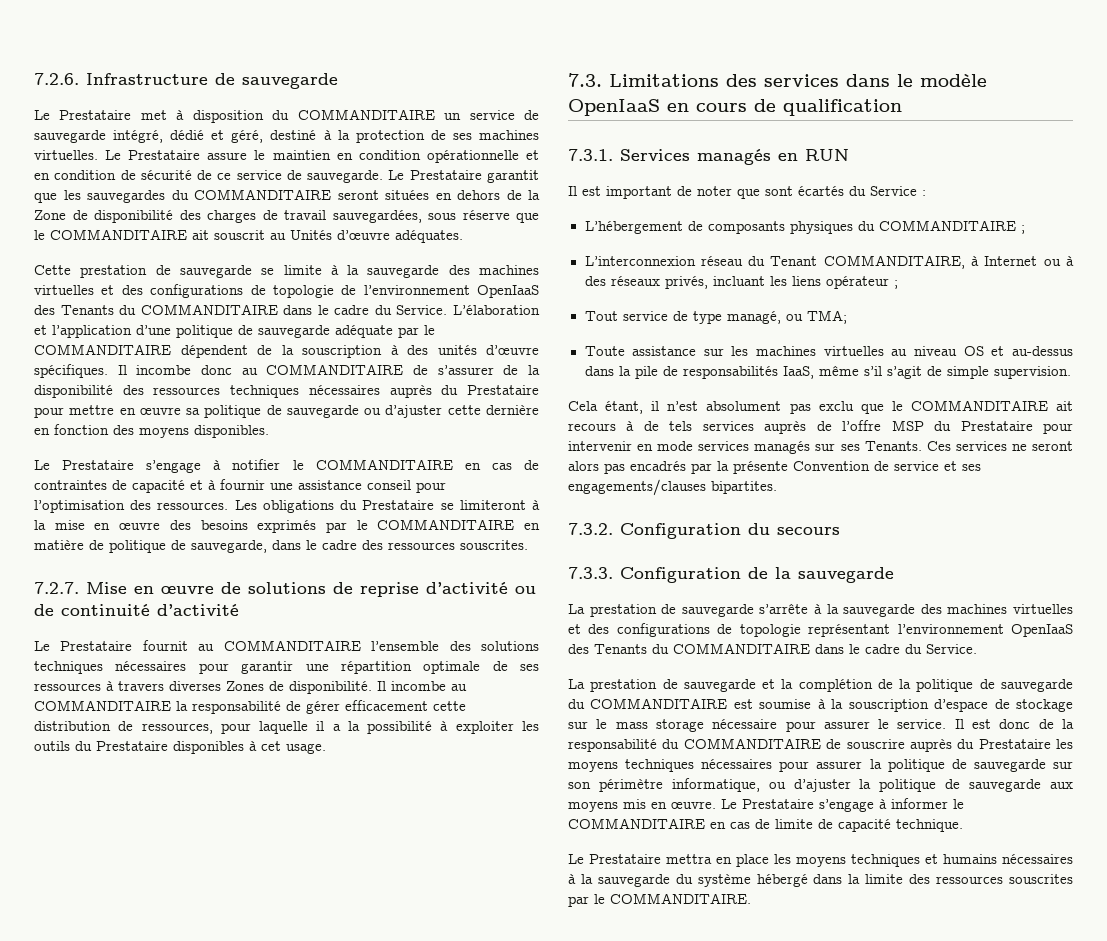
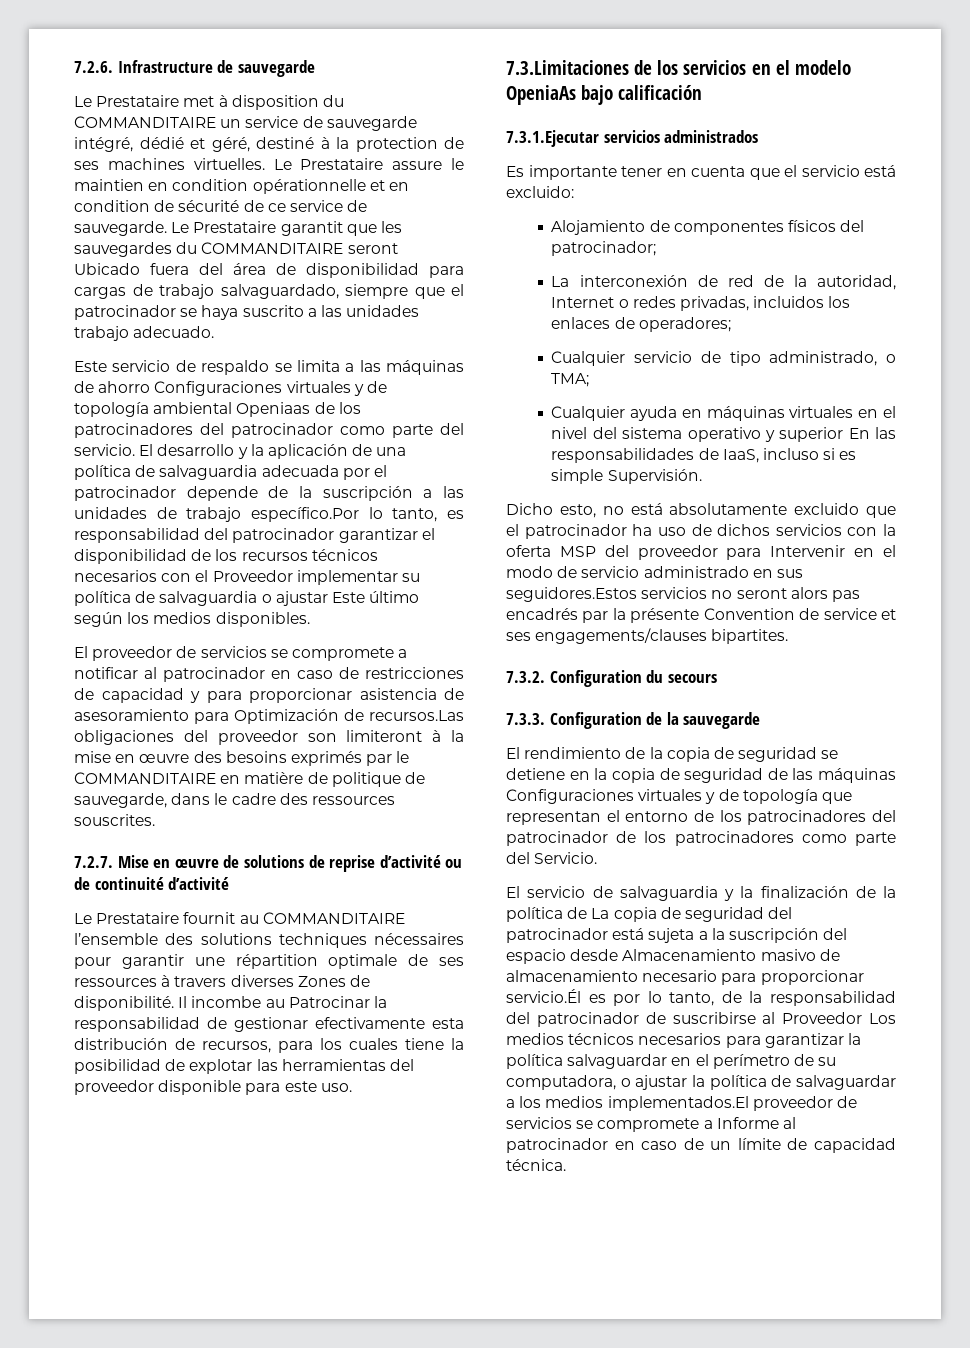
[385,190,540,200] [34,210,539,223] [34,229,463,243] [34,265,539,278] [34,284,539,298] [34,304,540,315] [34,325,435,338] [34,344,539,358] [34,364,540,378] [34,385,539,398] [34,405,539,418] [34,424,269,438] [34,459,539,473] [34,479,446,493] [34,500,454,513] situées en dehors de la Zone de disponibilité des charges de travail sauvegardées, sous réserve que le COMMANDITAIRE ait souscrit au Unités d’œuvre adéquates. // Cette prestation de sauvegarde se limite à la sauvegarde des machines virtuelles et des configurations de topologie de l’environnement OpenIaaS des Tenants du COMMANDITAIRE dans le cadre du Service. L’élaboration et l’application d’une politique de sauvegarde adéquate par le COMMANDITAIRE dépendent de la souscription à des unités d’œuvre spécifiques. Il incombe donc au COMMANDITAIRE de s’assurer de la disponibilité des ressources techniques nécessaires auprès du Prestataire pour mettre en œuvre sa politique de sauvegarde ou d’ajuster cette dernière en fonction des moyens disponibles. // Le Prestataire s’engage à notifier le COMMANDITAIRE en cas de contraintes de capacité et à fournir une assistance conseil pour l’optimisation des ressources. Les obligations du Prestataire se -> [74,263,464,278] [74,284,464,299] [74,305,420,320] [74,326,215,341] [74,360,464,375] [74,381,387,396] [74,402,361,417] [74,423,464,438] [74,444,407,459] [74,465,387,480] [74,486,464,501] [74,507,465,522] [74,528,435,543] [74,549,378,564] [74,570,420,585] [74,591,420,606] [74,612,310,627] [74,646,408,661] [74,667,464,682] [74,688,464,703] [74,709,464,724] [74,730,337,745] Ubicado fuera del área de disponibilidad para cargas de trabajo salvaguardado, siempre que el patrocinador se haya suscrito a las unidades trabajo adecuado. // Este servicio de respaldo se limita a las máquinas de ahorro Configuraciones virtuales y de topología ambiental Openiaas de los patrocinadores del patrocinador como parte del servicio. El desarrollo y la aplicación de una política de salvaguardia adecuada por el patrocinador depende de la suscripción a las unidades de trabajo específico.Por lo tanto, es responsabilidad del patrocinador garantizar el disponibilidad de los recursos técnicos necesarios con el Proveedor implementar su política de salvaguardia o ajustar Este último según los medios disponibles. // El proveedor de servicios se compromete a notificar al patrocinador en caso de restricciones de capacidad y para proporcionar asistencia de asesoramiento para Optimización de recursos.Las obligaciones del proveedor son
[34,700,466,714] [34,721,539,734] [34,741,326,754] [568,73,987,87] [568,99,902,116] [568,149,849,165] [568,186,926,199] [584,220,1025,234] [584,255,1074,269] [584,276,898,289] [584,310,847,324] [584,346,1073,356] [584,365,1071,379] [568,400,1073,414] [568,420,1073,434] [568,441,1027,454] COMMANDITAIRE la responsabilité de gérer efficacement cette distribution de ressources, pour laquelle il a la possibilité à exploiter les outils du Prestataire disponibles à cet usage. // 7.3. Limitations des services dans le modèle OpenIaaS en cours de qualification // 7.3.1. Services managés en RUN // Il est important de noter que sont écartés du Service : // L’hébergement de composants physiques du COMMANDITAIRE ; // L’interconnexion réseau du Tenant COMMANDITAIRE, à Internet ou à des réseaux privés, incluant les liens opérateur ; // Tout service de type managé, ou TMA; // Toute assistance sur les machines virtuelles au niveau OS et au-dessus dans la pile de responsabilités IaaS, même s’il s’agit de simple supervision. // Cela étant, il n’est absolument pas exclu que le COMMANDITAIRE ait recours à de tels services auprès de l’offre MSP du Prestataire pour intervenir en mode services managés sur ses Tenants. Ces services ne -> [288,996,387,1008] [74,1017,464,1032] [74,1038,464,1053] [74,1059,414,1074] [74,1080,352,1095] [506,60,851,75] [506,85,703,105] [506,130,759,147] [506,165,896,180] [506,186,574,198] [551,220,865,235] [551,241,657,256] [551,275,896,290] [551,296,851,311] [551,317,731,332] [551,351,896,366] [551,373,590,387] [551,406,896,421] [551,427,896,442] [551,448,857,463] [551,469,702,484] [506,503,896,518] [506,524,896,539] [506,545,896,560] [506,566,803,578] [506,587,733,602] Patrocinar la responsabilidad de gestionar efectivamente esta distribución de recursos, para los cuales tiene la posibilidad de explotar las herramientas del proveedor disponible para este uso. // 7.3.Limitaciones de los servicios en el modelo OpeniaAs bajo calificación // 7.3.1.Ejecutar servicios administrados // Es importante tener en cuenta que el servicio está excluido: // Alojamiento de componentes físicos del patrocinador; // La interconexión de red de la autoridad, Internet o redes privadas, incluidos los enlaces de operadores; // Cualquier servicio de tipo administrado, o TMA; // Cualquier ayuda en máquinas virtuales en el nivel del sistema operativo y superior En las responsabilidades de IaaS, incluso si es simple Supervisión. // Dicho esto, no está absolutamente excluido que el patrocinador ha uso de dichos servicios con la oferta MSP del proveedor para Intervenir en el modo de servicio administrado en sus seguidores.Estos servicios no
[568,603,1073,617] [568,623,1073,637] [568,643,977,654] [568,679,1073,692] [568,698,1073,712] [568,719,1074,732] [568,738,1073,752] [568,759,1073,772] [568,778,1073,792] [568,798,964,812] [568,818,963,832] [568,854,1073,867] [568,874,1073,887] [568,893,751,907] La prestation de sauvegarde s’arrête à la sauvegarde des machines virtuelles et des configurations de topologie représentant l’environnement OpenIaaS des Tenants du COMMANDITAIRE dans le cadre du Service. // La prestation de sauvegarde et la complétion de la politique de sauvegarde du COMMANDITAIRE est soumise à la souscription d’espace de stockage sur le mass storage nécessaire pour assurer le service. Il est donc de la responsabilité du COMMANDITAIRE de souscrire auprès du Prestataire les moyens techniques nécessaires pour assurer la politique de sauvegarde sur son périmètre informatique, ou d’ajuster la politique de sauvegarde aux moyens mis en œuvre. Le Prestataire s’engage à informer le COMMANDITAIRE en cas de limite de capacité technique. // Le Prestataire mettra en place les moyens techniques et humains nécessaires à la sauvegarde du système hébergé dans la limite des ressources souscrites par le COMMANDITAIRE. -> [506,747,839,762] [506,768,896,783] [506,789,852,804] [506,810,896,825] [506,831,896,846] [506,852,598,864] [506,886,896,901] [506,907,793,922] [506,928,848,943] [506,949,840,964] [506,970,864,985] [506,989,896,1006] [506,1012,896,1027] [506,1033,861,1048] [506,1054,837,1069] [506,1075,896,1090] [506,1096,857,1111] [506,1117,796,1132] [506,1138,896,1153] [506,1159,566,1171] El rendimiento de la copia de seguridad se detiene en la copia de seguridad de las máquinas Configuraciones virtuales y de topología que representan el entorno de los patrocinadores del patrocinador de los patrocinadores como parte del Servicio. // El servicio de salvaguardia y la finalización de la política de La copia de seguridad del patrocinador está sujeta a la suscripción del espacio desde Almacenamiento masivo de almacenamiento necesario para proporcionar servicio.Él es por lo tanto, de la responsabilidad del patrocinador de suscribirse al Proveedor Los medios técnicos necesarios para garantizar la política salvaguardar en el perímetro de su computadora, o ajustar la política de salvaguardar a los medios implementados.El proveedor de servicios se compromete a Informe al patrocinador en caso de un límite de capacidad técnica.

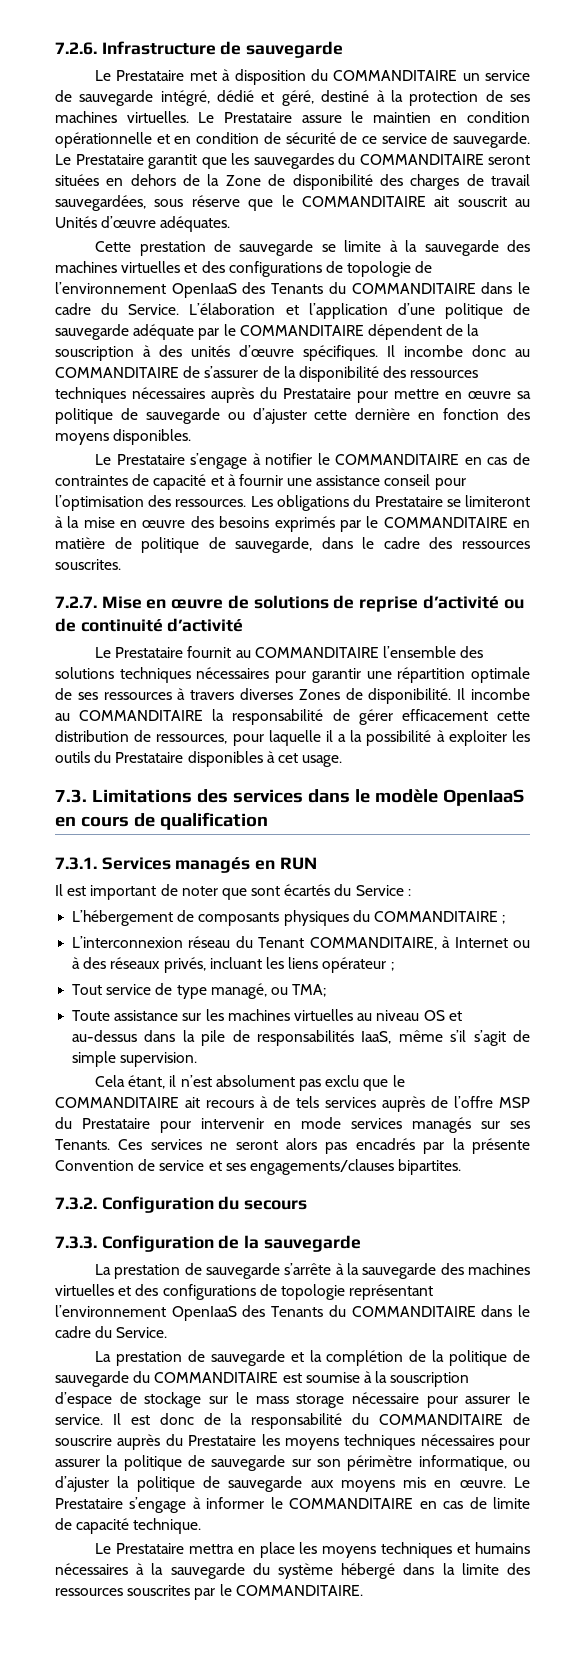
[74,263,464,278] [74,284,464,299] [74,305,420,320] [74,326,215,341] [74,360,464,375] [74,381,387,396] [74,402,361,417] [74,423,464,438] [74,444,407,459] [74,465,387,480] [74,486,464,501] [74,507,465,522] [74,528,435,543] [74,549,378,564] [74,570,420,585] [74,591,420,606] [74,612,310,627] [74,646,408,661] [74,667,464,682] [74,688,464,703] [74,709,464,724] [74,730,337,745] Ubicado fuera del área de disponibilidad para cargas de trabajo salvaguardado, siempre que el patrocinador se haya suscrito a las unidades trabajo adecuado. // Este servicio de respaldo se limita a las máquinas de ahorro Configuraciones virtuales y de topología ambiental Openiaas de los patrocinadores del patrocinador como parte del servicio. El desarrollo y la aplicación de una política de salvaguardia adecuada por el patrocinador depende de la suscripción a las unidades de trabajo específico.Por lo tanto, es responsabilidad del patrocinador garantizar el disponibilidad de los recursos técnicos necesarios con el Proveedor implementar su política de salvaguardia o ajustar Este último según los medios disponibles. // El proveedor de servicios se compromete a notificar al patrocinador en caso de restricciones de capacidad y para proporcionar asistencia de asesoramiento para Optimización de recursos.Las obligaciones del proveedor son -> [55,174,531,190] [55,195,530,211] [55,216,231,232] [95,240,531,256] [55,261,433,277] [55,282,530,298] [55,303,530,319] [55,324,480,340] [55,345,530,361] [55,366,479,382] [55,387,531,403] [55,408,530,424] [55,429,192,445] [95,453,530,469] [55,474,466,490] [55,495,461,511] situées en dehors de la Zone de disponibilité des charges de travail sauvegardées, sous réserve que le COMMANDITAIRE ait souscrit au Unités d’œuvre adéquates. // Cette prestation de sauvegarde se limite à la sauvegarde des machines virtuelles et des configurations de topologie de l’environnement OpenIaaS des Tenants du COMMANDITAIRE dans le cadre du Service. L’élaboration et l’application d’une politique de sauvegarde adéquate par le COMMANDITAIRE dépendent de la souscription à des unités d’œuvre spécifiques. Il incombe donc au COMMANDITAIRE de s’assurer de la disponibilité des ressources techniques nécessaires auprès du Prestataire pour mettre en œuvre sa politique de sauvegarde ou d’ajuster cette dernière en fonction des moyens disponibles. // Le Prestataire s’engage à notifier le COMMANDITAIRE en cas de contraintes de capacité et à fournir une assistance conseil pour l’optimisation des ressources. Les obligations du Prestataire se
[288,996,387,1008] [74,1017,464,1032] [74,1038,464,1053] [74,1059,414,1074] [74,1080,352,1095] [506,60,851,75] [506,85,703,105] [506,130,759,147] [506,165,896,180] [506,186,574,198] [551,220,865,235] [551,241,657,256] [551,275,896,290] [551,296,851,311] [551,317,731,332] [551,351,896,366] [551,373,590,387] [551,406,896,421] [551,427,896,442] [551,448,857,463] [551,469,702,484] [506,503,896,518] [506,524,896,539] [506,545,896,560] [506,566,803,578] [506,587,733,602] Patrocinar la responsabilidad de gestionar efectivamente esta distribución de recursos, para los cuales tiene la posibilidad de explotar las herramientas del proveedor disponible para este uso. // 7.3.Limitaciones de los servicios en el modelo OpeniaAs bajo calificación // 7.3.1.Ejecutar servicios administrados // Es importante tener en cuenta que el servicio está excluido: // Alojamiento de componentes físicos del patrocinador; // La interconexión de red de la autoridad, Internet o redes privadas, incluidos los enlaces de operadores; // Cualquier servicio de tipo administrado, o TMA; // Cualquier ayuda en máquinas virtuales en el nivel del sistema operativo y superior En las responsabilidades de IaaS, incluso si es simple Supervisión. // Dicho esto, no está absolutamente excluido que el patrocinador ha uso de dichos servicios con la oferta MSP del proveedor para Intervenir en el modo de servicio administrado en sus seguidores.Estos servicios no -> [79,709,530,725] [55,730,530,746] [55,751,343,767] [55,789,524,806] [55,812,268,830] [55,857,317,873] [55,884,411,900] [72,910,506,926] [72,936,530,950] [72,957,394,973] [72,983,327,999] [72,1009,462,1021] [72,1030,530,1046] [72,1051,198,1067] [95,1075,405,1091] [55,1096,531,1112] [55,1117,530,1133] [55,1139,228,1150] COMMANDITAIRE la responsabilité de gérer efficacement cette distribution de ressources, pour laquelle il a la possibilité à exploiter les outils du Prestataire disponibles à cet usage. // 7.3. Limitations des services dans le modèle OpenIaaS en cours de qualification // 7.3.1. Services managés en RUN // Il est important de noter que sont écartés du Service : // L’hébergement de composants physiques du COMMANDITAIRE ; // L’interconnexion réseau du Tenant COMMANDITAIRE, à Internet ou à des réseaux privés, incluant les liens opérateur ; // Tout service de type managé, ou TMA; // Toute assistance sur les machines virtuelles au niveau OS et au-dessus dans la pile de responsabilités IaaS, même s’il s’agit de simple supervision. // Cela étant, il n’est absolument pas exclu que le COMMANDITAIRE ait recours à de tels services auprès de l’offre MSP du Prestataire pour intervenir en mode services managés sur ses Tenants. Ces services ne
[506,747,839,762] [506,768,896,783] [506,789,852,804] [506,810,896,825] [506,831,896,846] [506,852,598,864] [506,886,896,901] [506,907,793,922] [506,928,848,943] [506,949,840,964] [506,970,864,985] [506,989,896,1006] [506,1012,896,1027] [506,1033,861,1048] [506,1054,837,1069] [506,1075,896,1090] [506,1096,857,1111] [506,1117,796,1132] [506,1138,896,1153] [506,1159,566,1171] El rendimiento de la copia de seguridad se detiene en la copia de seguridad de las máquinas Configuraciones virtuales y de topología que representan el entorno de los patrocinadores del patrocinador de los patrocinadores como parte del Servicio. // El servicio de salvaguardia y la finalización de la política de La copia de seguridad del patrocinador está sujeta a la suscripción del espacio desde Almacenamiento masivo de almacenamiento necesario para proporcionar servicio.Él es por lo tanto, de la responsabilidad del patrocinador de suscribirse al Proveedor Los medios técnicos necesarios para garantizar la política salvaguardar en el perímetro de su computadora, o ajustar la política de salvaguardar a los medios implementados.El proveedor de servicios se compromete a Informe al patrocinador en caso de un límite de capacidad técnica. -> [95,1263,530,1279] [55,1284,434,1300] [55,1305,530,1321] [55,1326,168,1338] [95,1350,530,1366] [55,1371,470,1387] [55,1392,530,1408] [55,1413,530,1429] [55,1434,530,1450] [55,1455,530,1471] [55,1476,530,1492] [55,1497,530,1513] [55,1518,202,1534] [95,1542,531,1558] [55,1563,530,1579] [55,1584,363,1600] La prestation de sauvegarde s’arrête à la sauvegarde des machines virtuelles et des configurations de topologie représentant l’environnement OpenIaaS des Tenants du COMMANDITAIRE dans le cadre du Service. // La prestation de sauvegarde et la complétion de la politique de sauvegarde du COMMANDITAIRE est soumise à la souscription d’espace de stockage sur le mass storage nécessaire pour assurer le service. Il est donc de la responsabilité du COMMANDITAIRE de souscrire auprès du Prestataire les moyens techniques nécessaires pour assurer la politique de sauvegarde sur son périmètre informatique, ou d’ajuster la politique de sauvegarde aux moyens mis en œuvre. Le Prestataire s’engage à informer le COMMANDITAIRE en cas de limite de capacité technique. // Le Prestataire mettra en place les moyens techniques et humains nécessaires à la sauvegarde du système hébergé dans la limite des ressources souscrites par le COMMANDITAIRE.

